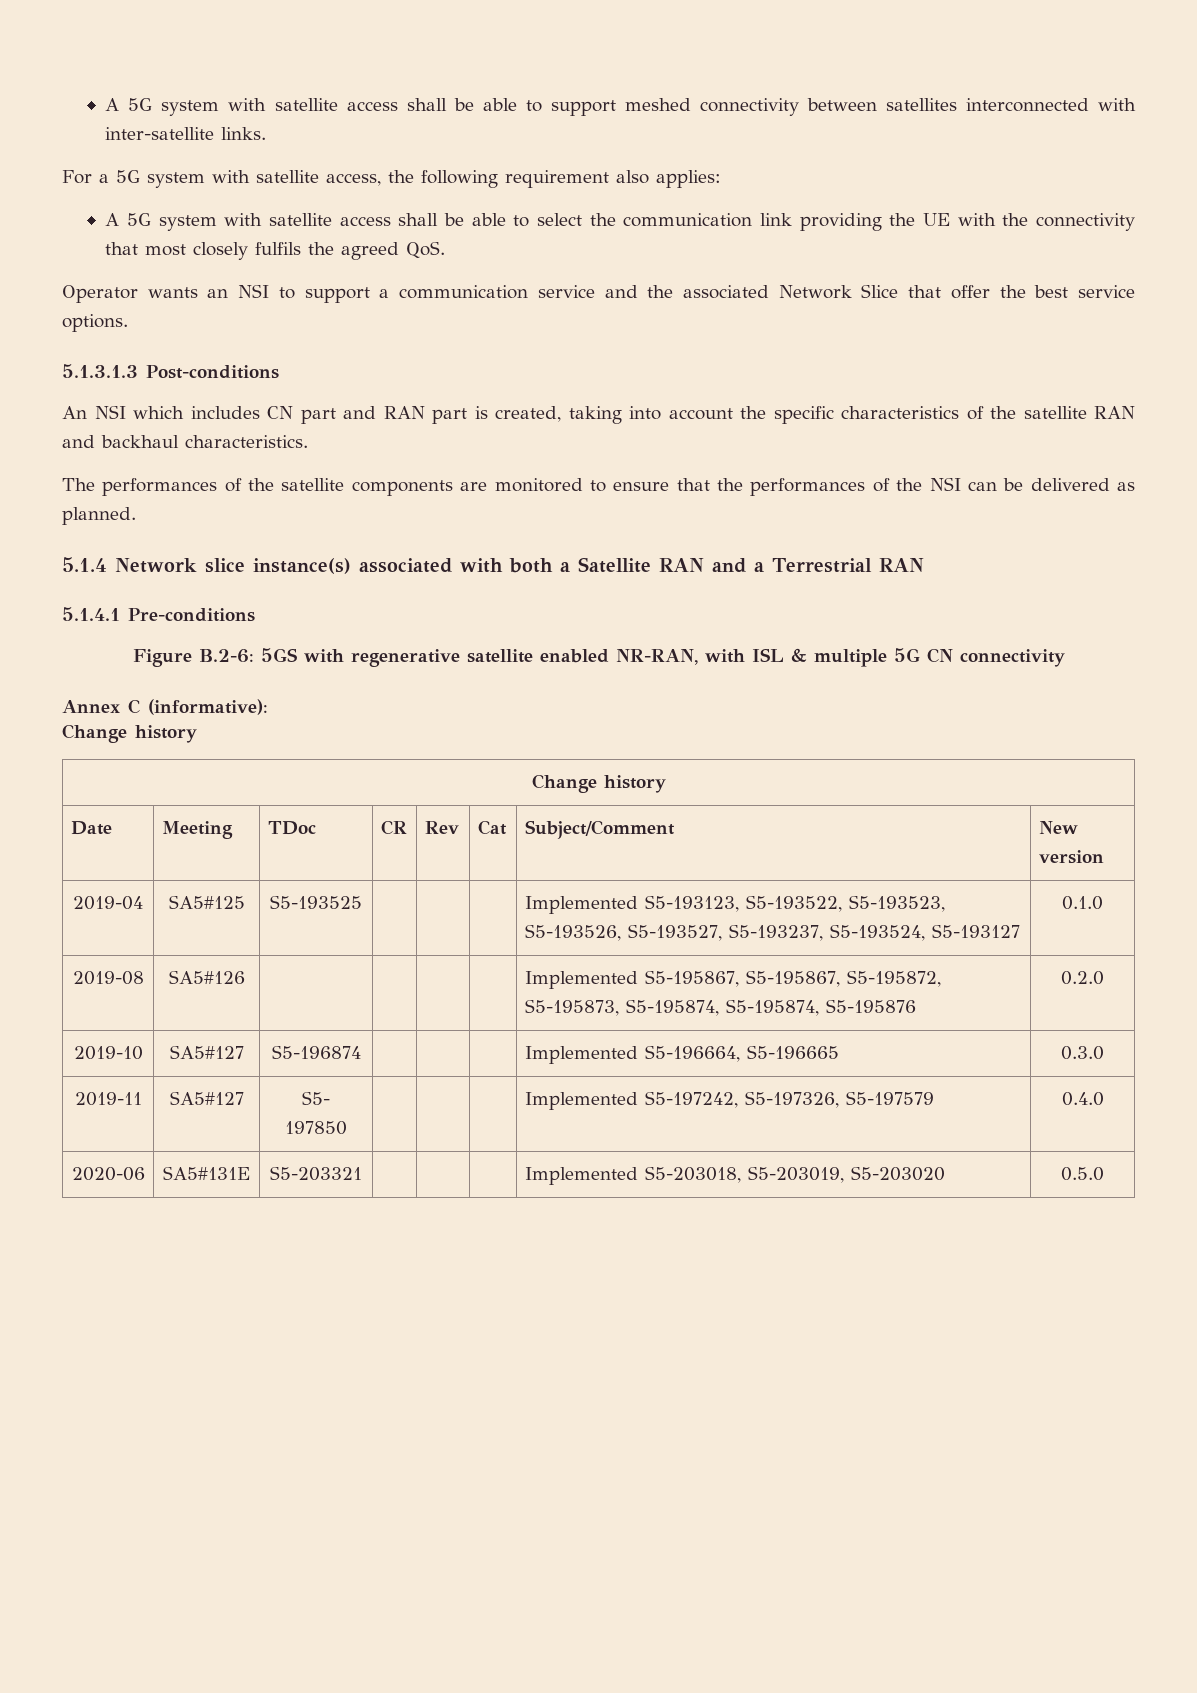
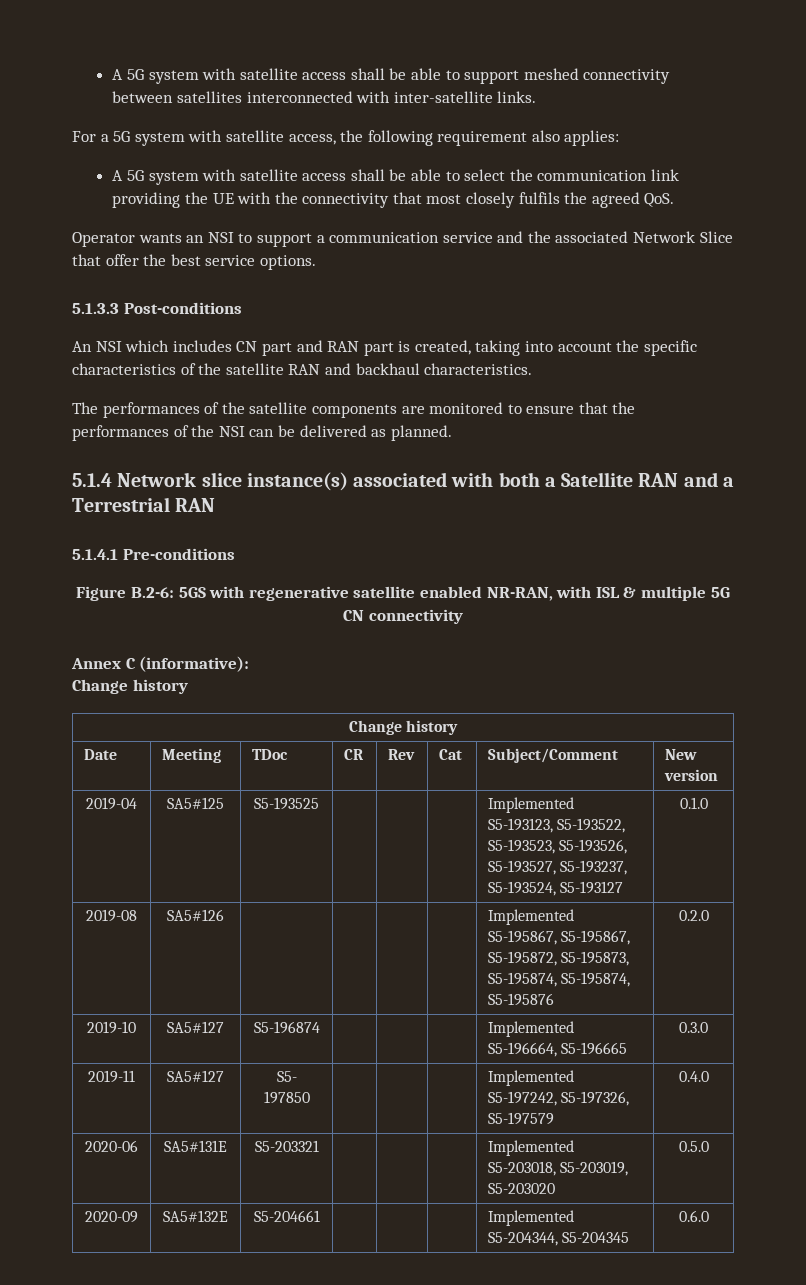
[62,364,138,378] 5.1.3.1.3 -> [72,303,119,314] 5.1.3.3
(1104, 1174) none -> [85,1211,138,1223] [163,1210,228,1222] [253,1210,320,1222] [488,1210,575,1226] [488,1232,630,1246] [678,1210,709,1222] // 2020-09 | SA5#132E | S5-204661 | | | | Implemented S5-204344, S5-204345 | 0.6.0

